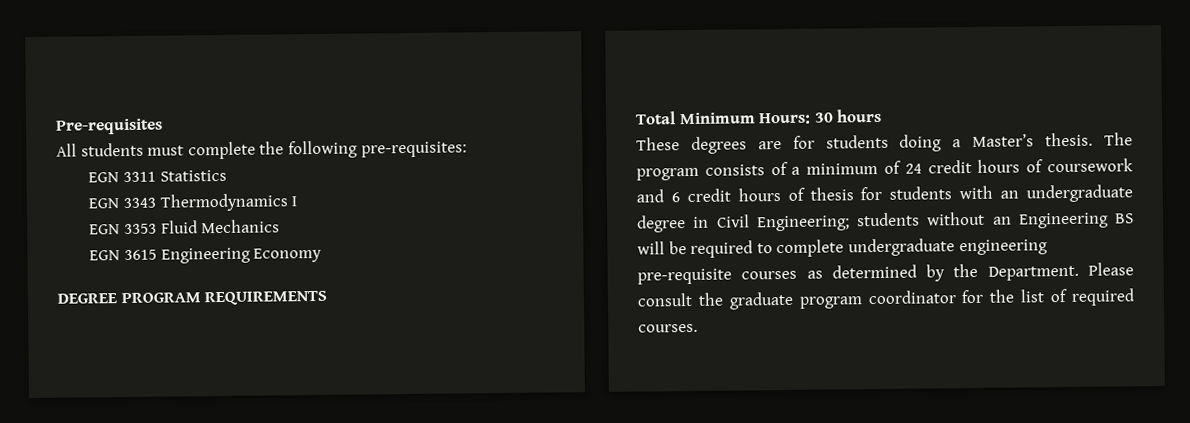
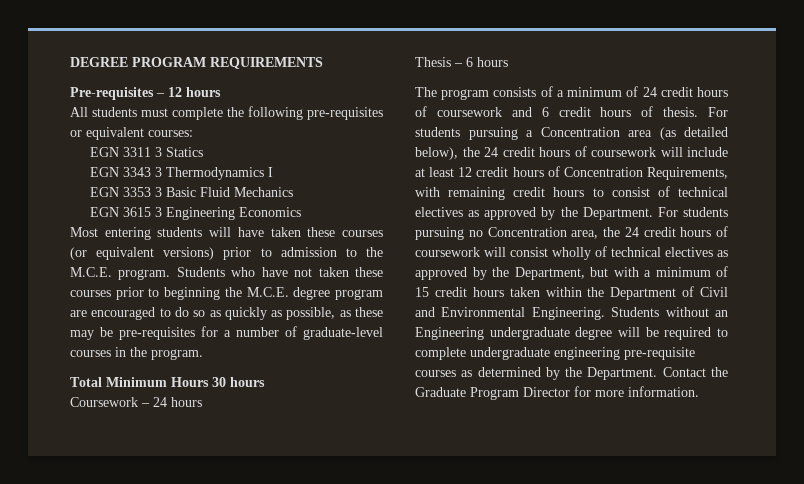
[55,118,163,135] Pre-requisites -> [70,57,323,69] [70,87,221,100] DEGREE PROGRAM REQUIREMENTS // Pre-requisites – 12 hours
[360,141,467,158] pre-requisites: -> [307,107,383,120] [70,127,193,140] pre-requisites or equivalent courses:
[159,169,227,182] Statistics -> [155,147,204,157] 3 Statics
(156, 203) none -> [155,167,163,177] 3
(157, 229) none -> [155,187,197,197] 3 Basic
[160,247,323,264] [57,290,328,306] Engineering Economy // DEGREE PROGRAM REQUIREMENTS -> [155,207,302,220] [70,227,384,240] [70,247,383,260] [70,267,383,280] [70,287,384,300] [70,307,384,320] [70,326,383,340] [70,347,203,360] 3 Engineering Economics // Most entering students will have taken these courses (or equivalent versions) prior to admission to the M.C.E. program. Students who have not taken these courses prior to beginning the M.C.E. degree program are encouraged to do so as quickly as possible, as these may be pre-requisites for a number of graduate-level courses in the program.
[758,112,812,125] Hours: -> [171,377,209,387] Hours
[636,132,1094,154] These degrees are for students doing a Master’s thesis. -> [70,397,202,407] [415,57,508,67] Coursework – 24 hours // Thesis – 6 hours //
[809,184,1133,203] [637,212,920,233] thesis for students with an undergraduate degree in Civil Engineering; students -> [663,107,728,117] [415,127,728,140] [415,146,728,160] [415,166,728,180] [415,186,728,200] [415,207,728,220] [415,226,728,240] [415,246,728,260] [415,266,728,280] [415,286,728,300] [415,307,660,320] thesis. For students pursuing a Concentration area (as detailed below), the 24 credit hours of coursework will include at least 12 credit hours of Concentration Requirements, with remaining credit hours to consist of technical electives as approved by the Department. For students pursuing no Concentration area, the 24 credit hours of coursework will consist wholly of technical electives as approved by the Department, but with a minimum of 15 credit hours taken within the Department of Civil and Environmental Engineering. Students
[1115,213,1134,224] BS -> [489,327,613,340] undergraduate degree
[1088,262,1134,276] [637,288,1135,310] [638,323,698,333] Please consult the graduate program coordinator for the list of required courses. -> [662,367,728,377] [415,386,699,400] Contact the Graduate Program Director for more information.

